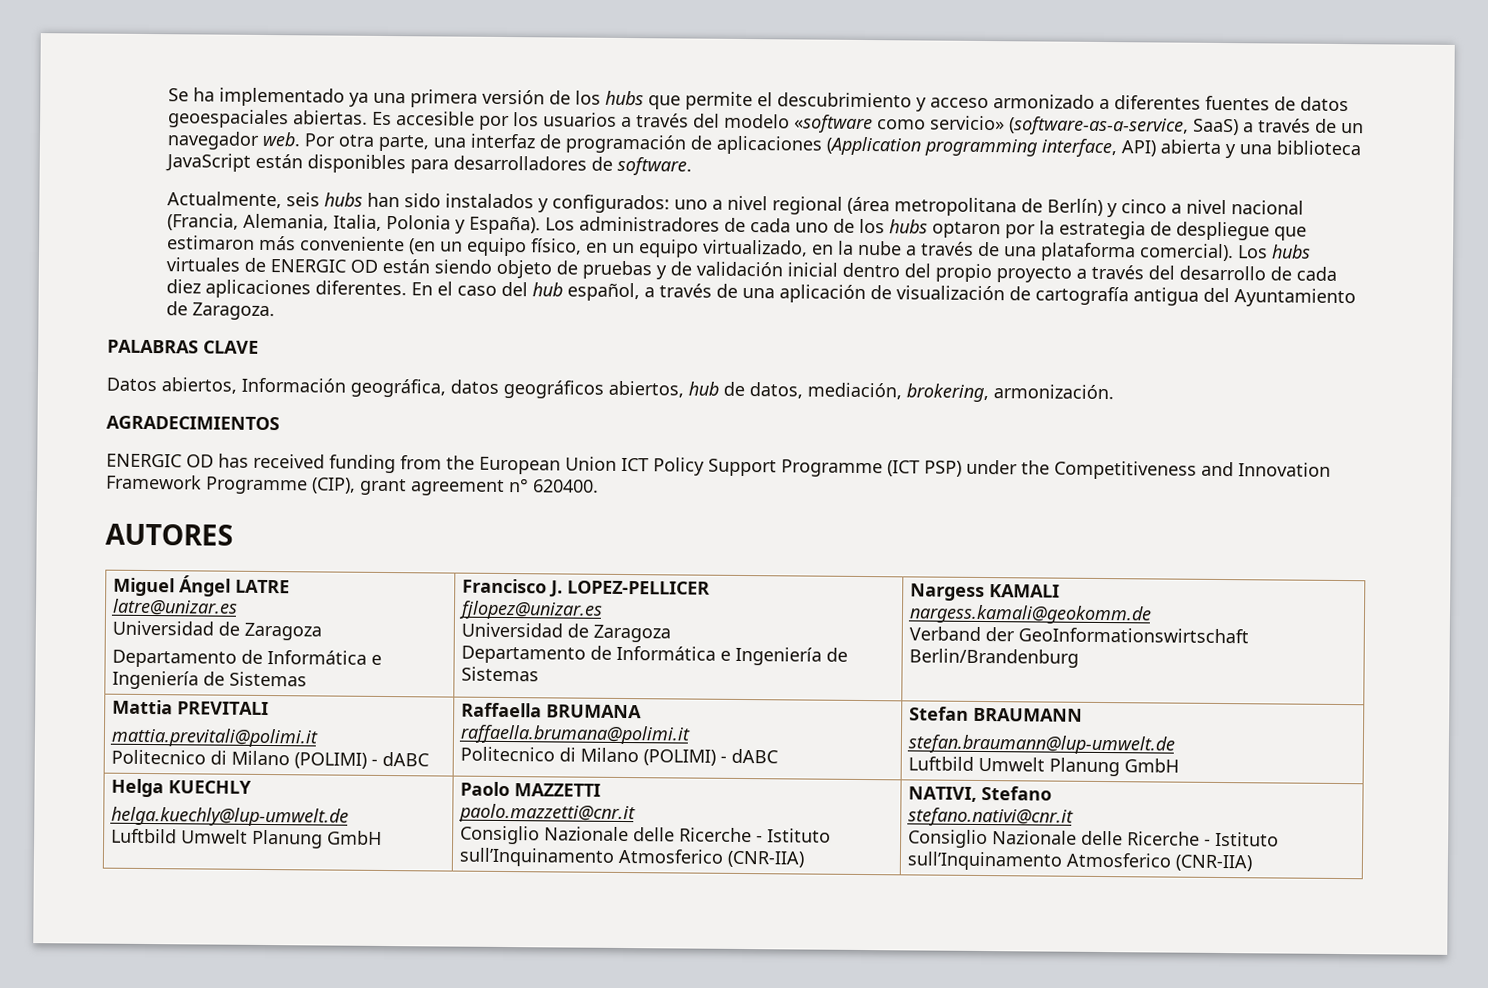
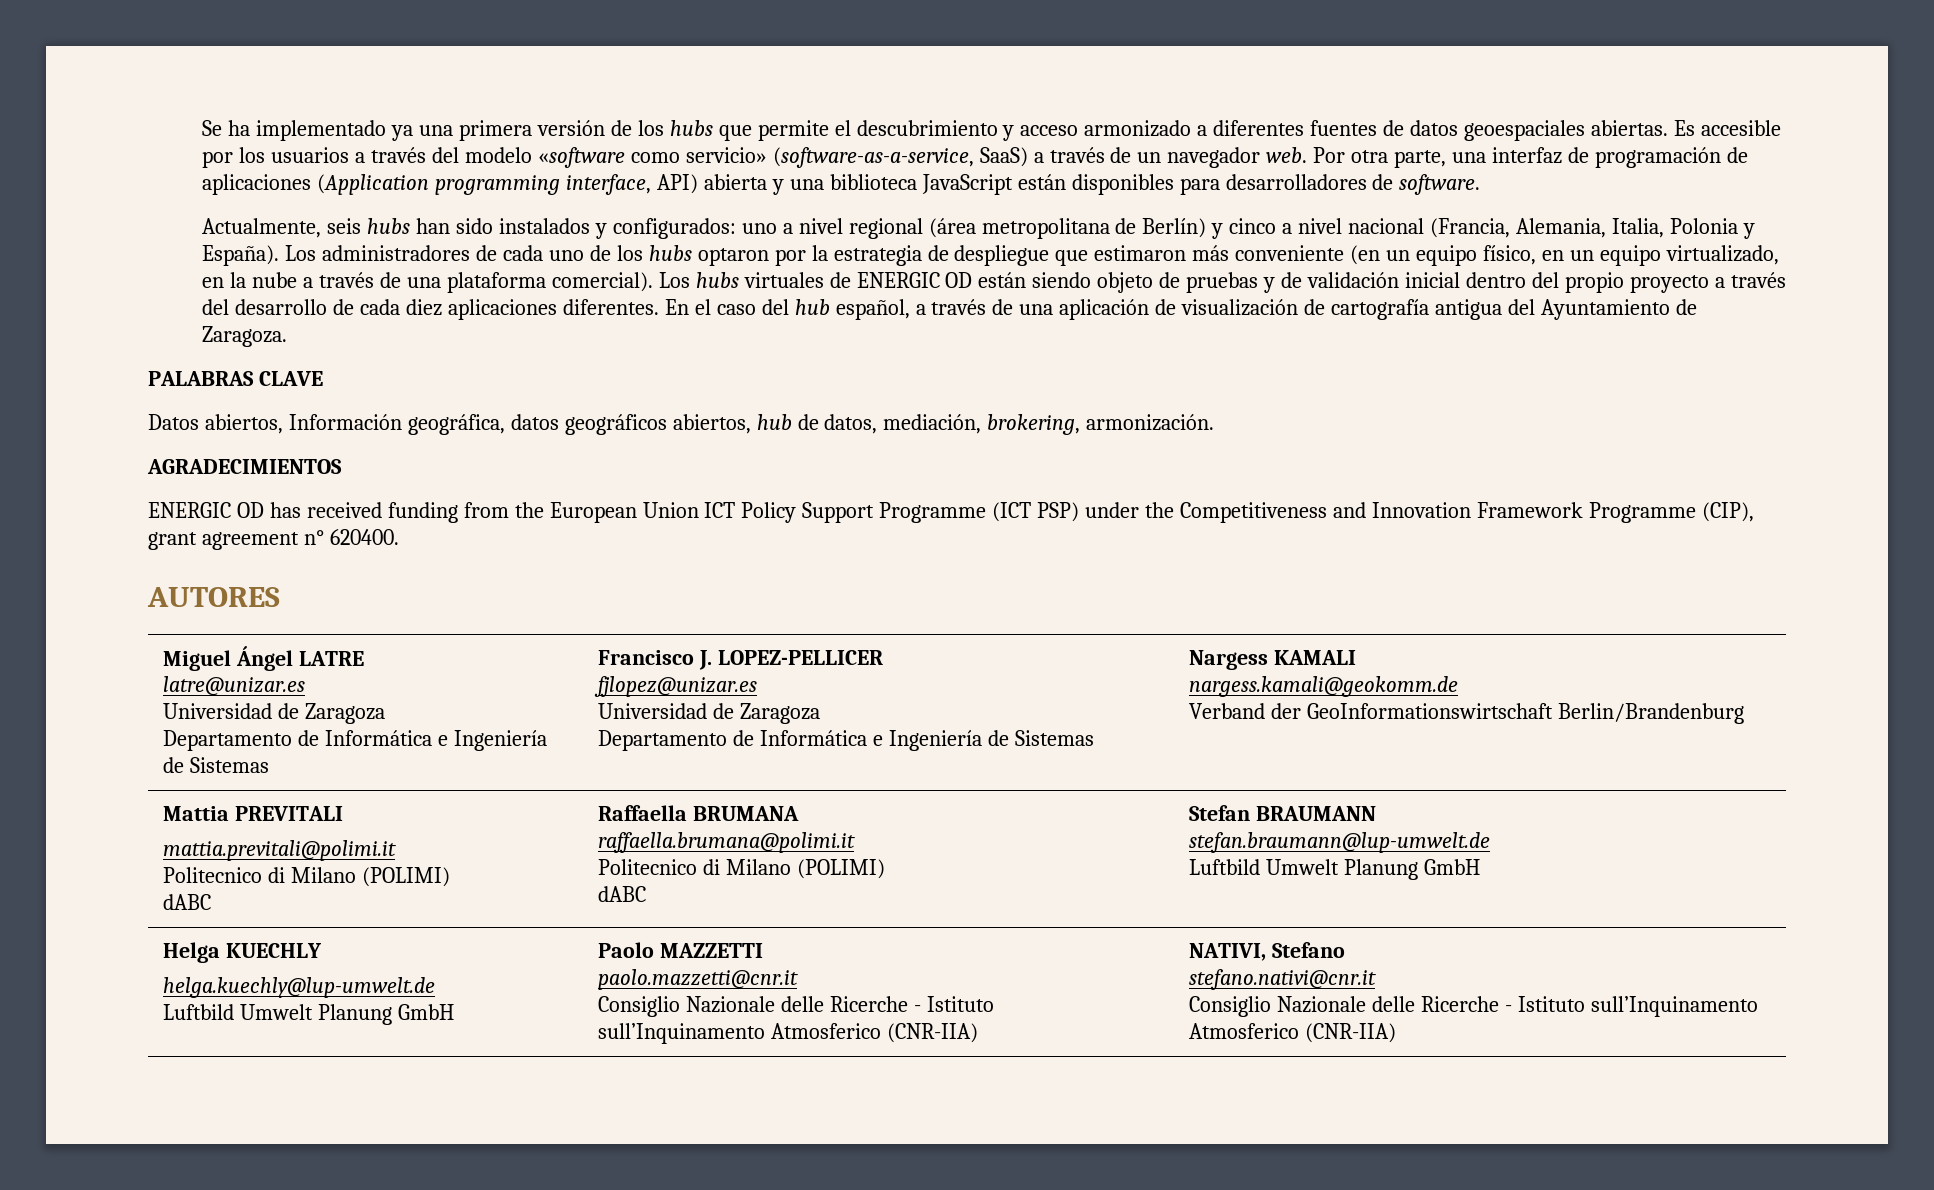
[370,758,378,766] - -> (451, 877) //
[719,755,727,763] - -> (886, 869) //

